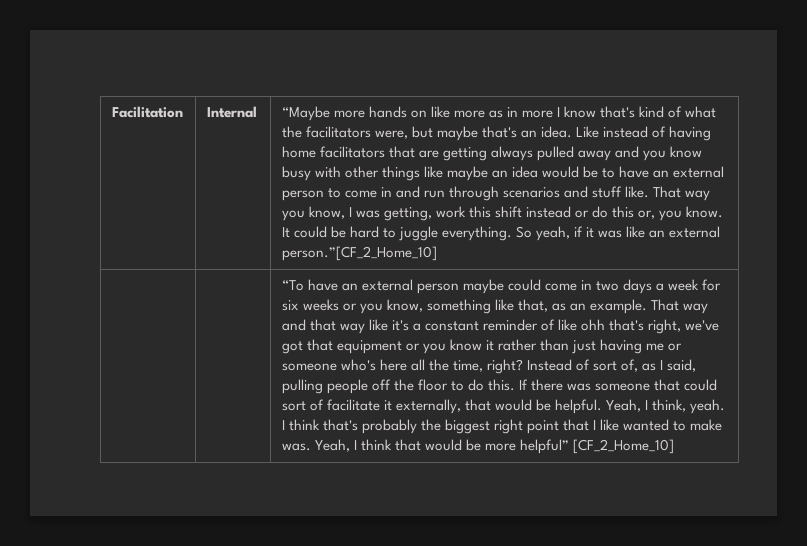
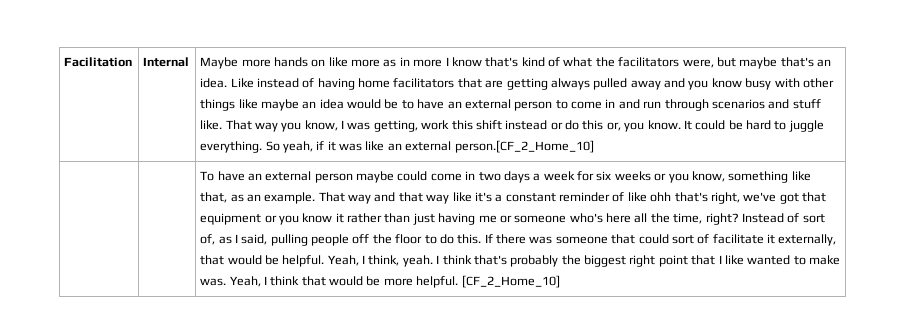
[281,106,330,121] “Maybe -> [200,57,239,69] Maybe
[281,246,437,261] [281,280,304,291] person.”[CF_2_Home_10] // | | “To -> [454,140,594,153] [200,171,215,181] person.[CF_2_Home_10] // | | To
[520,439,570,454] helpful” -> [416,276,459,288] helpful.

